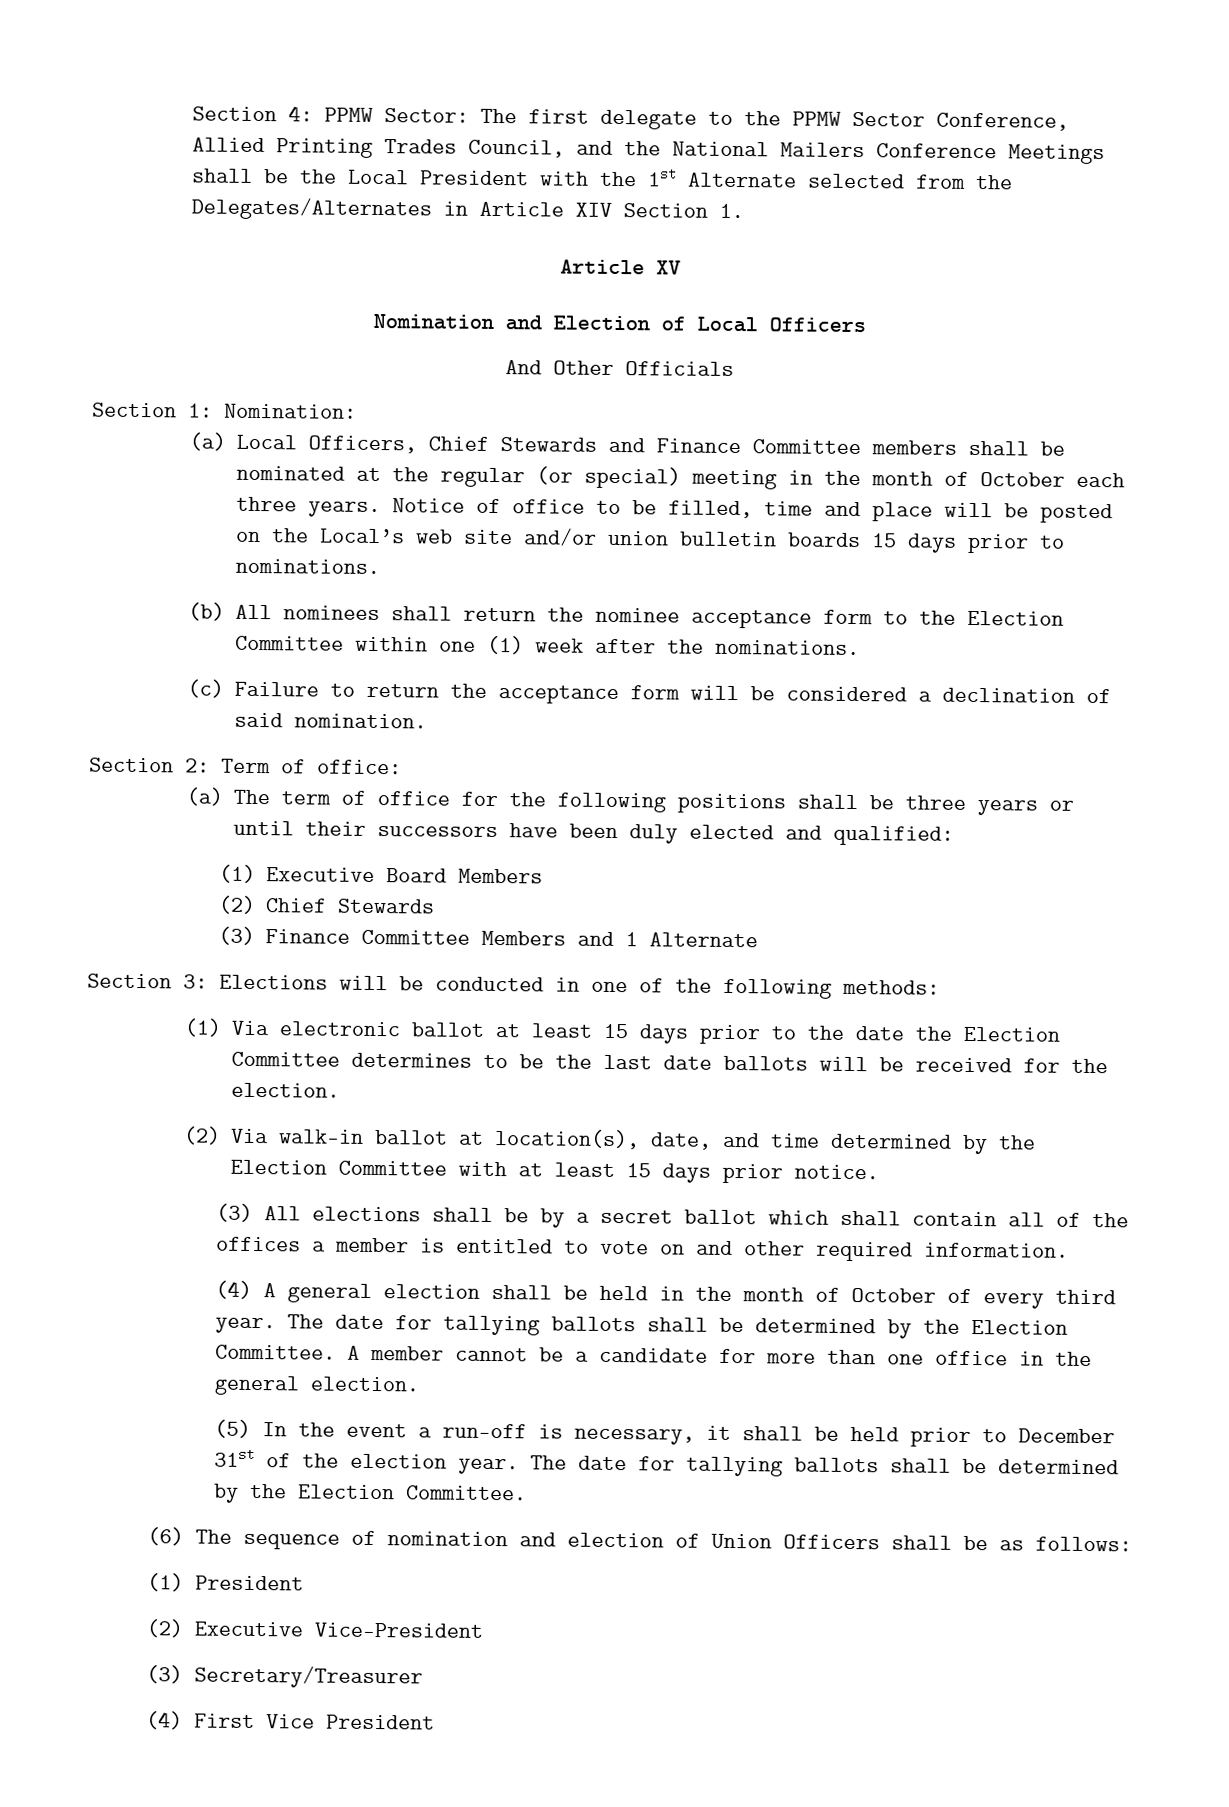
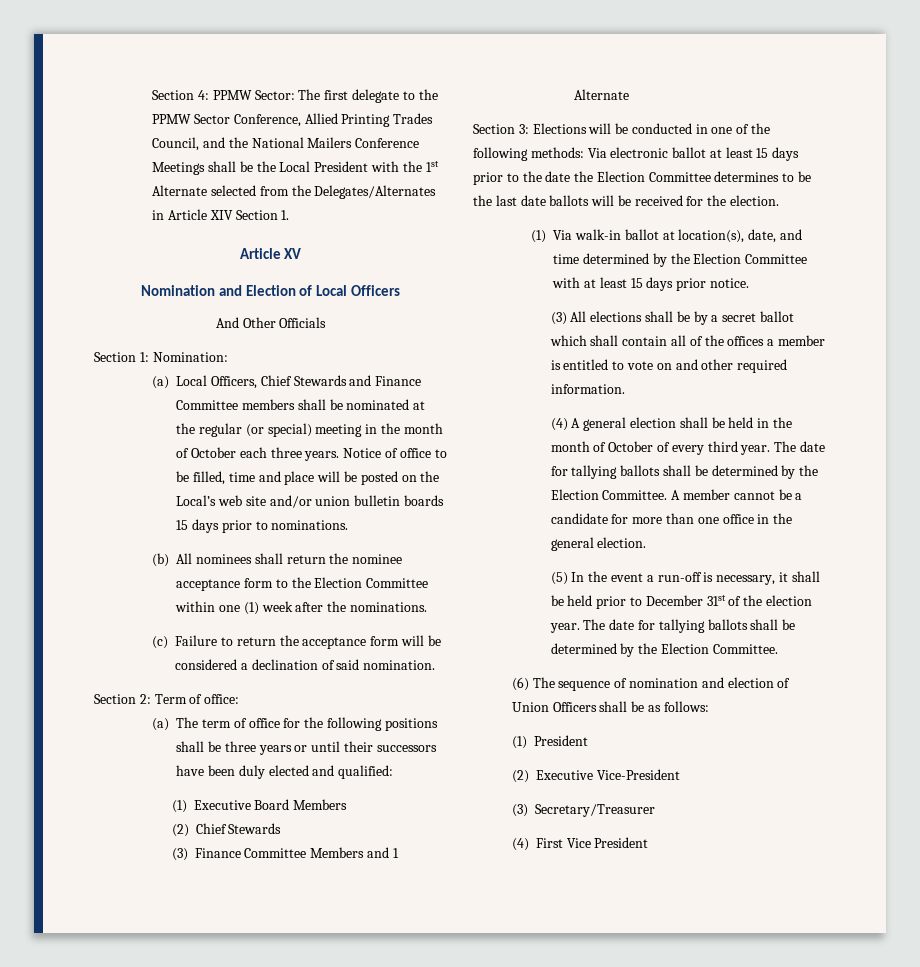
[183,1018,222,1037] // (1) -> (584, 152) none
[182,1126,221,1145] (2) -> [531,230,547,243] (1)

